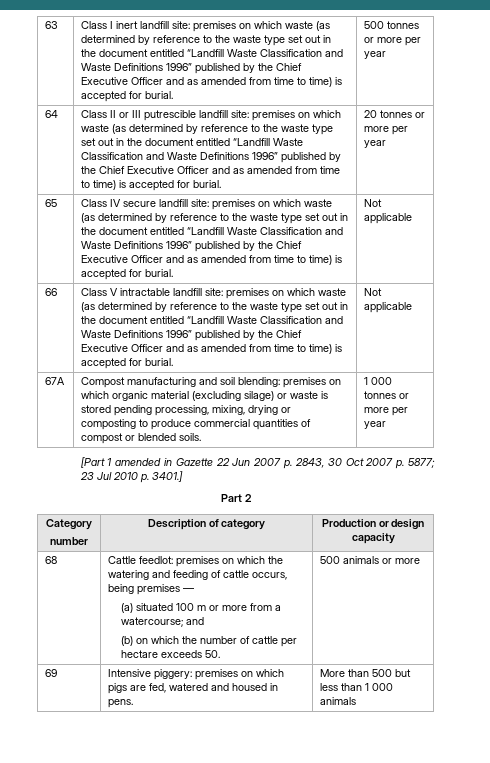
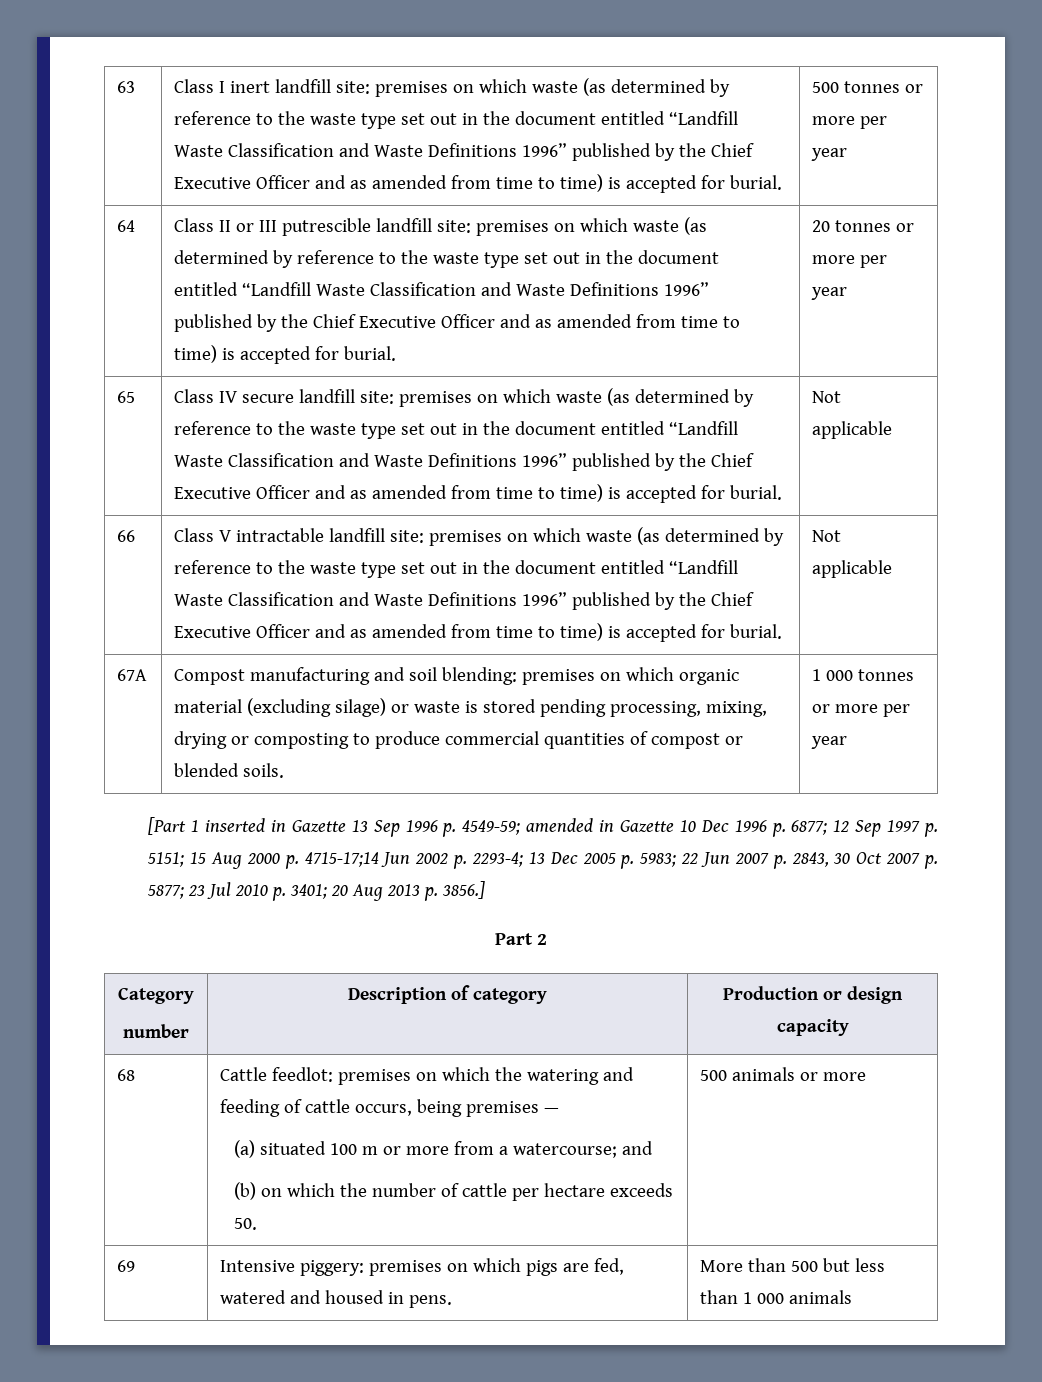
[115,458,213,466] amended in Gazette -> [205,818,939,837] [147,852,677,869] inserted in Gazette 13 Sep 1996 p. 4549-59; amended in Gazette 10 Dec 1996 p. 6877; 12 Sep 1997 p. 5151; 15 Aug 2000 p. 4715-17;14 Jun 2002 p. 2293-4; 13 Dec 2005 p. 5983;
[151,471,183,482] 3401.] -> [290,881,486,901] 3401; 20 Aug 2013 p. 3856.]

